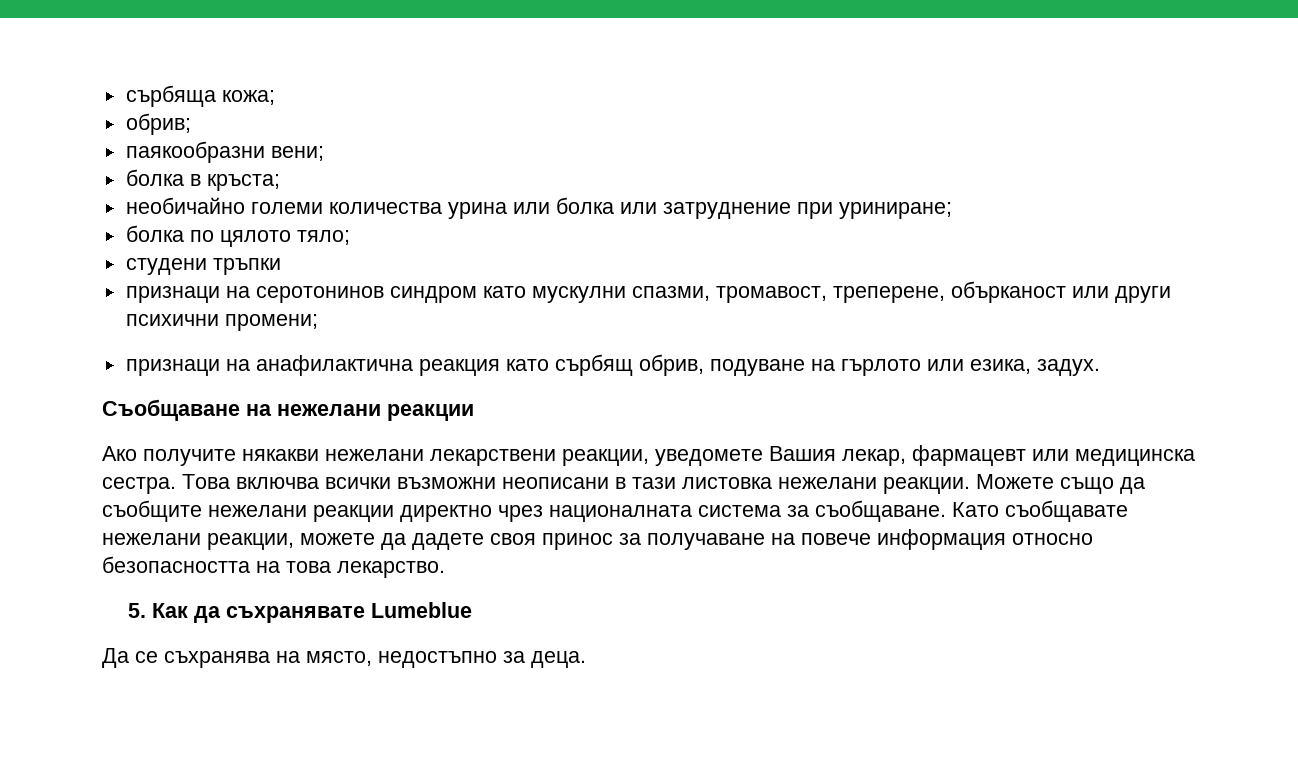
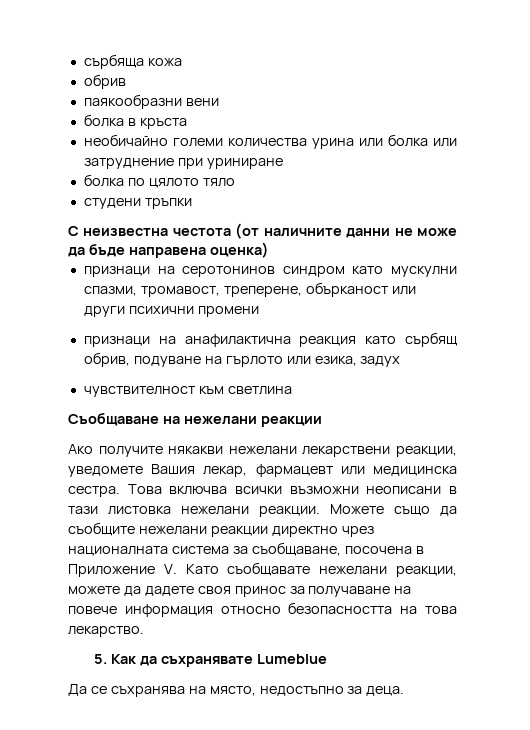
[221,90,275,105] [125,113,191,135] кожа; // обрив; -> [147,58,182,66] [83,74,126,89] кожа // обрив
[270,146,324,161] вени; -> [185,98,219,106] вени
[206,174,280,191] кръста; -> [139,118,187,129] кръста
[838,202,952,219] уриниране; -> [206,158,283,169] уриниране
[296,230,350,245] тяло; -> [202,178,235,187] тяло
(281, 266) none -> [68,223,457,239] [68,242,269,258] // С неизвестна честота (от наличните данни не може да бъде направена оценка)
[224,314,318,331] промени; -> [197,306,259,317] промени
[1036,359,1100,376] задух. -> [360,356,401,367] [83,386,292,397] задух // чувствителност към светлина
[815,500,946,522] съобщаване. -> [251,542,424,556] [68,564,177,577] съобщаване, посочена в Приложение V.

